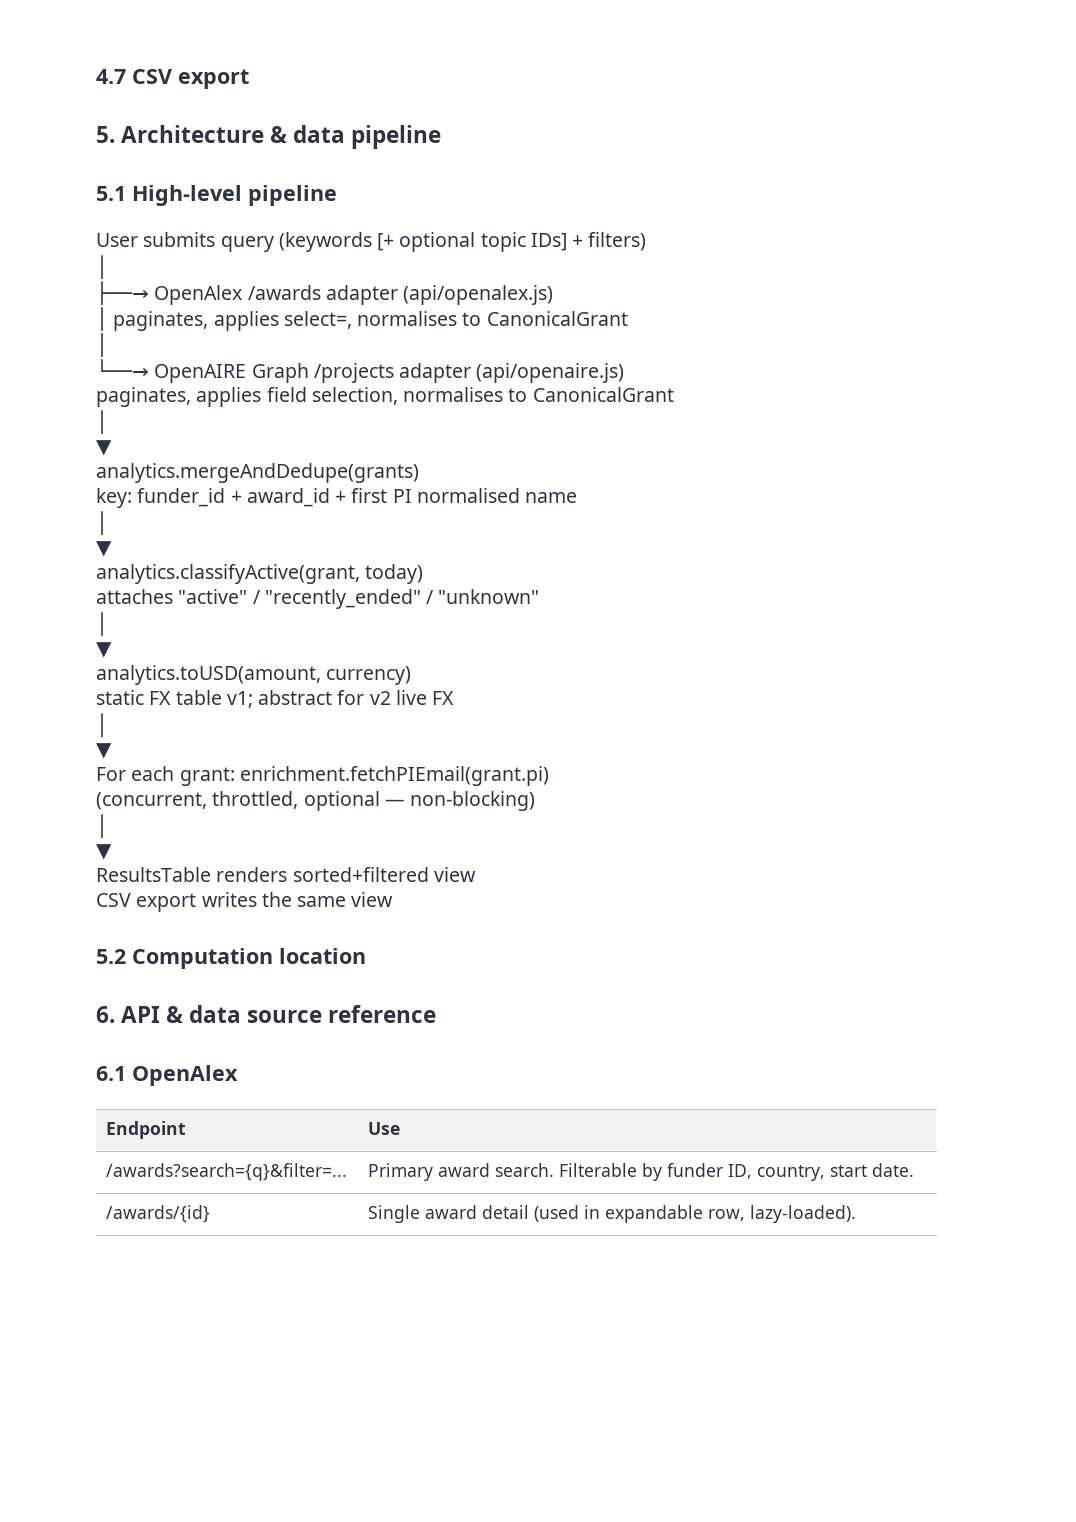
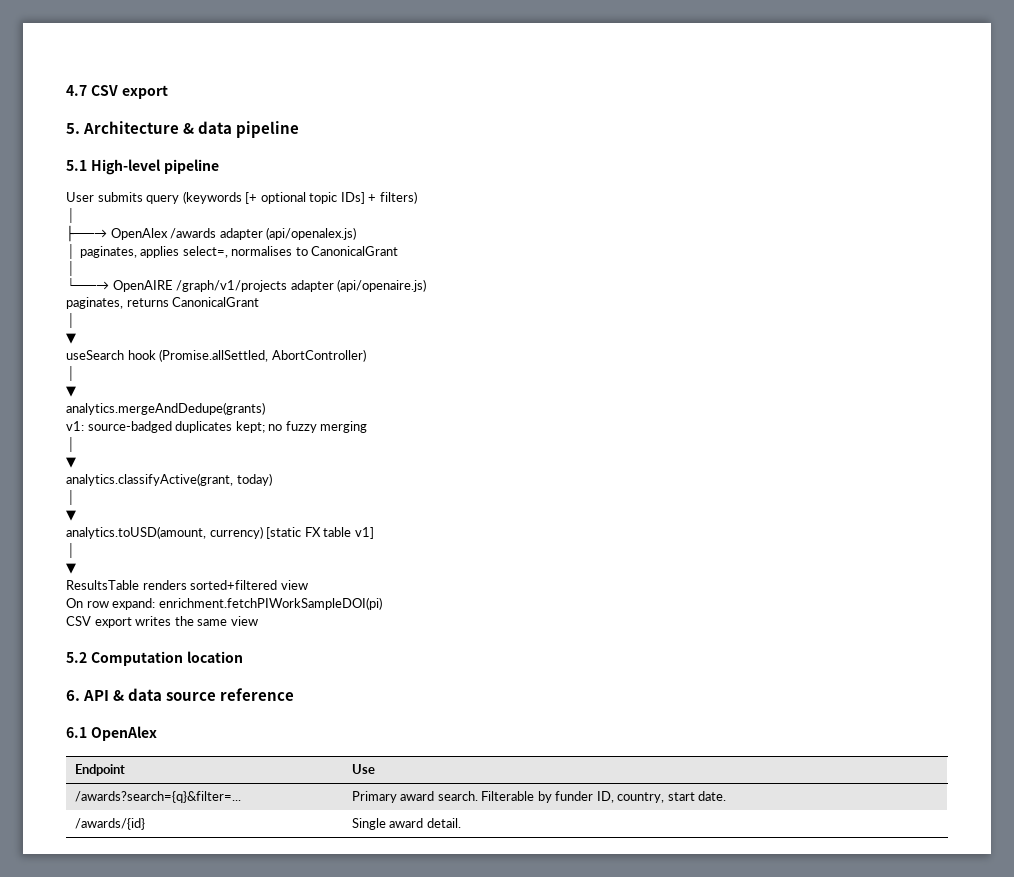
[251,363,394,383] Graph /projects -> [176,280,288,292] /graph/v1/projects
[196,387,674,407] [96,410,108,434] [96,440,112,456] [96,463,419,483] [96,488,578,508] [96,511,108,535] [96,541,112,557] [96,564,424,584] [96,589,540,609] applies field selection, normalises to CanonicalGrant // │ // ▼ // analytics.mergeAndDedupe(grants) // key: funder_id + award_id + first PI normalised name // │ // ▼ // analytics.classifyActive(grant, today) // attaches "active" / "recently_ended" / "unknown" -> [126,297,260,307] [66,313,76,328] [66,333,76,344] [66,349,366,362] [66,366,76,381] [66,386,76,397] [66,402,265,415] [66,421,368,433] [66,437,76,452] [66,457,76,468] [66,473,272,486] returns CanonicalGrant // │ // ▼ // useSearch hook (Promise.allSettled, AbortController) // │ // ▼ // analytics.mergeAndDedupe(grants) // v1: source-badged duplicates kept; no fuzzy merging // │ // ▼ // analytics.classifyActive(grant, today)
[96,690,144,705] // static -> [266,527,302,539] [static
[226,690,455,708] [96,713,108,737] [96,743,112,759] [96,766,549,786] [96,791,536,811] v1; abstract for v2 live FX // │ // ▼ // For each grant: enrichment.fetchPIEmail(grant.pi) // (concurrent, throttled, optional — non-blocking) -> [354,527,374,539] v1]
(476, 874) none -> [66,597,382,610] // On row expand: enrichment.fetchPIWorkSampleDOI(pi)
[482,1205,857,1223] detail (used in expandable row, lazy-loaded). -> [426,818,461,828] detail.

